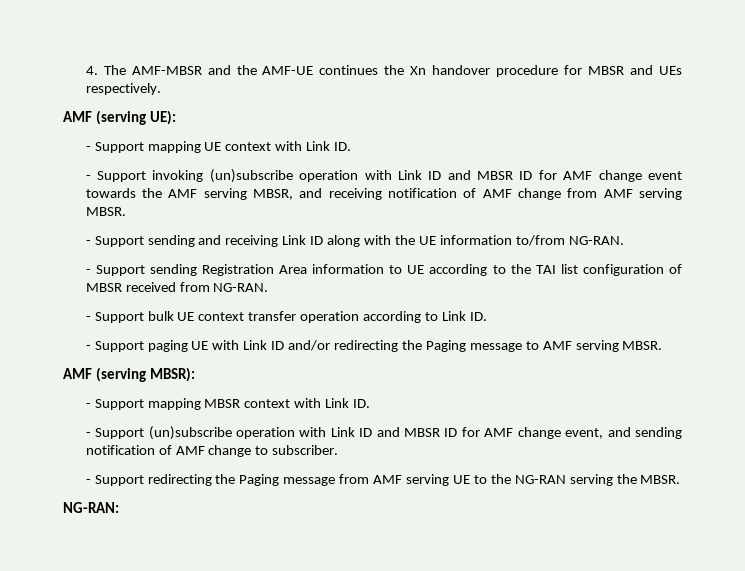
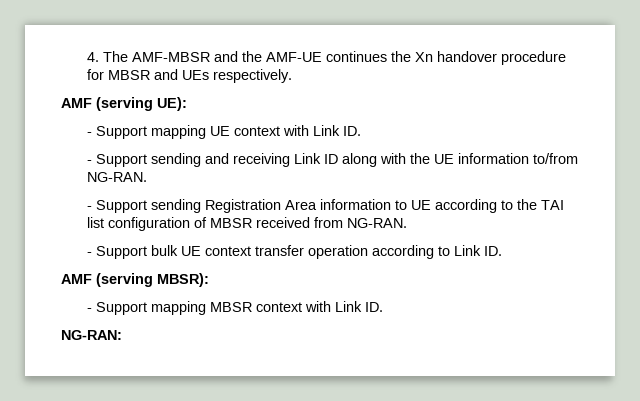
[85,169,682,183] [85,188,682,200] [85,207,126,216] // - Support invoking (un)subscribe operation with Link ID and MBSR ID for AMF change event towards the AMF serving MBSR, and receiving notification of AMF change from AMF serving MBSR. -> (362, 131) none
[85,340,663,352] // - Support paging UE with Link ID and/or redirecting the Paging message to AMF serving MBSR. -> (503, 251) none
[85,426,682,440] [85,445,339,457] [85,474,681,486] // - Support (un)subscribe operation with Link ID and MBSR ID for AMF change event, and sending notification of AMF change to subscriber. // - Support redirecting the Paging message from AMF serving UE to the NG-RAN serving the MBSR. -> (384, 307) none

